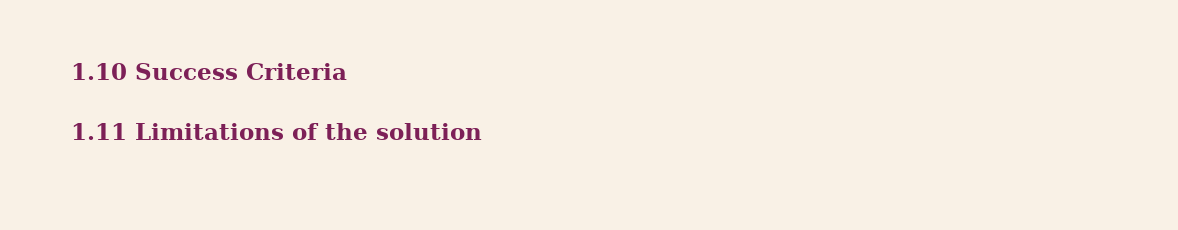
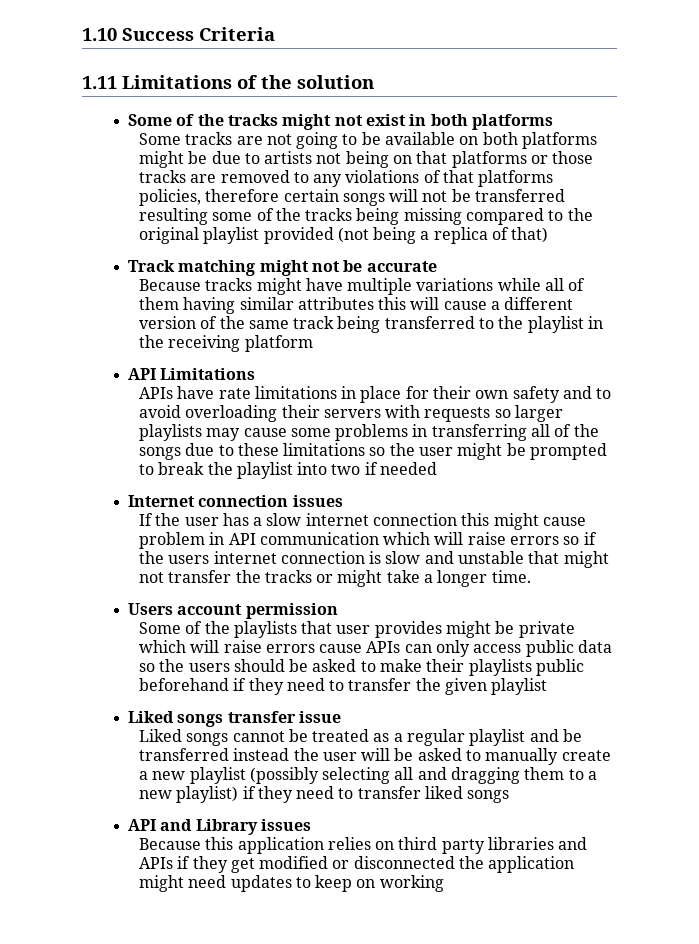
(482, 131) none -> [128,114,553,130] [138,132,598,149] [138,151,594,168] [138,170,554,187] [138,189,566,206] [138,208,593,225] [138,227,549,244] [128,260,437,276] [138,278,586,295] [138,297,574,314] [138,316,604,333] [138,335,313,352] [128,368,256,380] [138,386,612,403] [138,405,564,422] [138,424,599,441] [138,443,608,460] [138,462,438,479] [128,495,343,507] [138,513,587,530] [138,532,597,549] [138,551,609,568] [138,570,531,587] [128,603,338,619] [138,621,575,638] [138,640,613,657] [138,659,585,676] [138,678,548,695] [128,711,341,727] [138,729,583,746] [138,748,611,765] [138,767,598,784] [138,786,510,803] [128,819,311,835] [138,837,588,854] [138,856,575,873] [138,875,444,892] // Some of the tracks might not exist in both platforms // Some tracks are not going to be available on both platforms might be due to artists not being on that platforms or those tracks are removed to any violations of that platforms policies, therefore certain songs will not be transferred resulting some of the tracks being missing compared to the original playlist provided (not being a replica of that) // Track matching might not be accurate // Because tracks might have multiple variations while all of them having similar attributes this will cause a different version of the same track being transferred to the playlist in the receiving platform // API Limitations // APIs have rate limitations in place for their own safety and to avoid overloading their servers with requests so larger playlists may cause some problems in transferring all of the songs due to these limitations so the user might be prompted to break the playlist into two if needed // Internet connection issues // If the user has a slow internet connection this might cause problem in API communication which will raise errors so if the users internet connection is slow and unstable that might not transfer the tracks or might take a longer time. // Users account permission // Some of the playlists that user provides might be private which will raise errors cause APIs can only access public data so the users should be asked to make their playlists public beforehand if they need to transfer the given playlist // Liked songs transfer issue // Liked songs cannot be treated as a regular playlist and be transferred instead the user will be asked to manually create a new playlist (possibly selecting all and dragging them to a new playlist) if they need to transfer liked songs // API and Library issues // Because this application relies on third party libraries and APIs if they get modified or disconnected the application might need updates to keep on working

